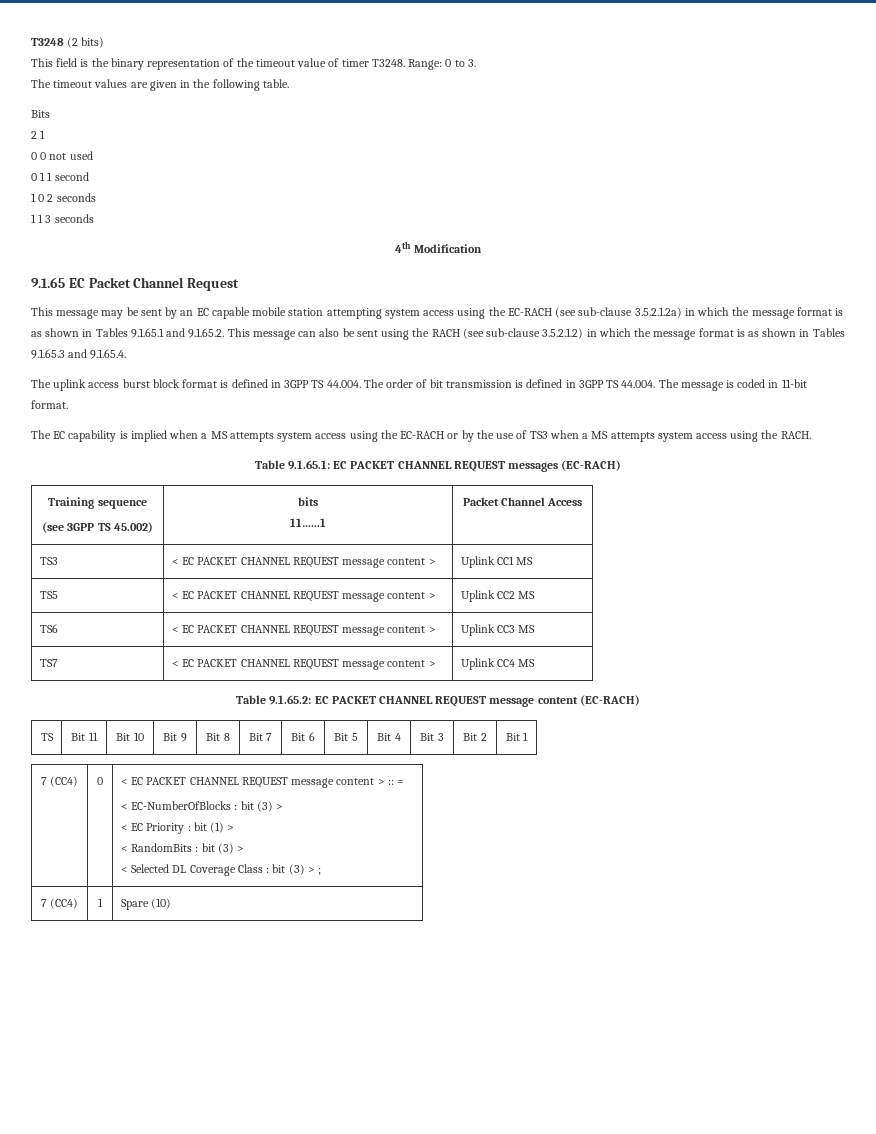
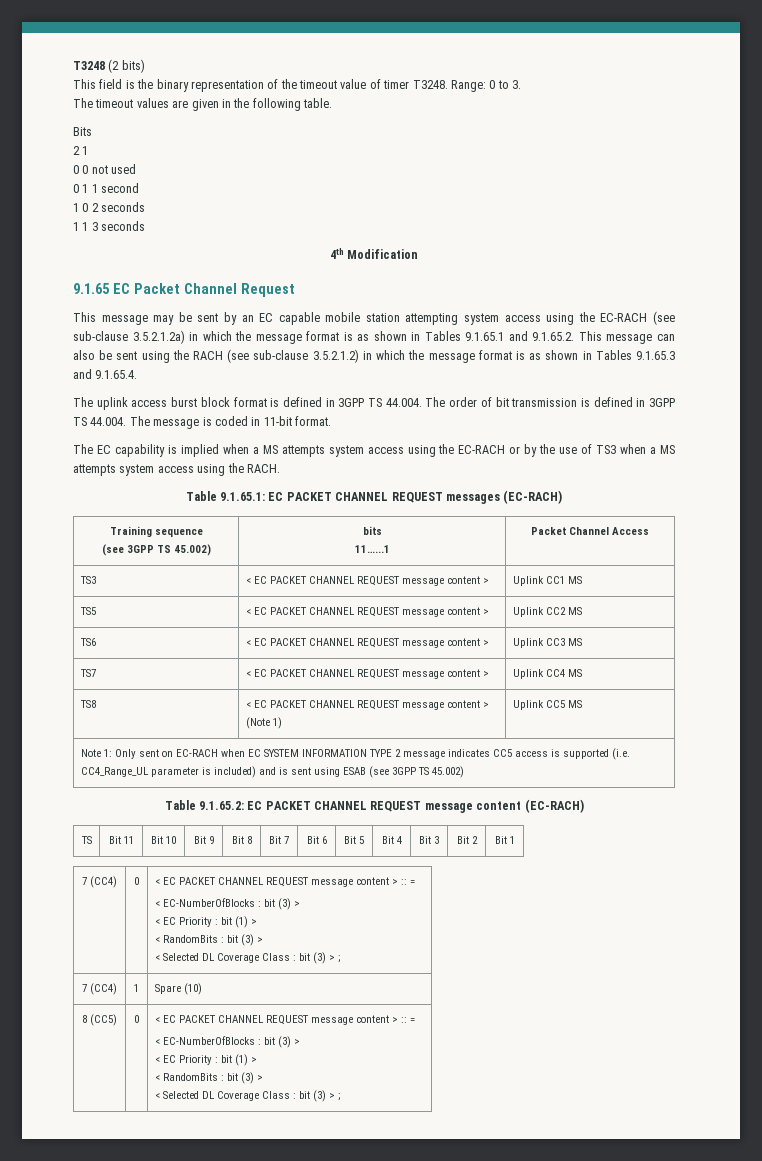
(536, 663) none -> [79,700,96,708] [245,700,489,710] [245,717,282,729] [512,700,582,710] [80,748,630,760] [80,766,464,778] // TS8 | < EC PACKET CHANNEL REQUEST message content > (Note 1) | Uplink CC5 MS // Note 1: Only sent on EC-RACH when EC SYSTEM INFORMATION TYPE 2 message indicates CC5 access is supported (i.e. CC4_Range_UL parameter is included) and is sent using ESAB (see 3GPP TS 45.002)
(172, 903) none -> [82,1014,117,1026] [134,1015,139,1023] [154,1015,415,1025] [154,1036,300,1048] [154,1054,257,1066] [154,1072,263,1084] [154,1090,340,1102] // 8 (CC5) | 0 | < EC PACKET CHANNEL REQUEST message content > :: = // < EC-NumberOfBlocks : bit (3) > // < EC Priority : bit (1) > // < RandomBits : bit (3) > // < Selected DL Coverage Class : bit (3) > ;

